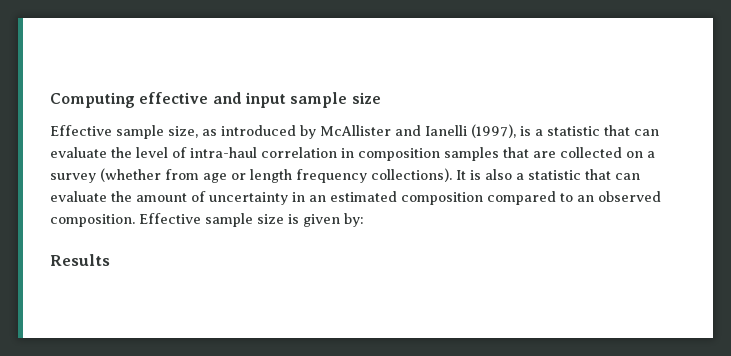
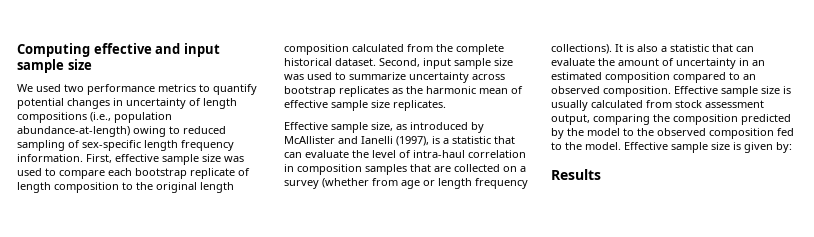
(381, 98) none -> [17,84,257,95] [17,98,237,109] [17,112,172,123] [17,126,226,137] [17,140,234,151] [17,154,244,165] [17,168,250,179] [17,182,234,193] [284,44,504,55] [284,58,513,69] [284,72,505,83] [284,86,523,97] [284,100,446,111] // We used two performance metrics to quantify potential changes in uncertainty of length compositions (i.e., population abundance-at-length) owing to reduced sampling of sex-specific length frequency information. First, effective sample size was used to compare each bootstrap replicate of length composition to the original length composition calculated from the complete historical dataset. Second, input sample size was used to summarize uncertainty across bootstrap replicates as the harmonic mean of effective sample size replicates.
(299, 219) none -> [551,100,764,111] [551,114,791,125] [551,128,794,139] [551,142,741,153] usually calculated from stock assessment output, comparing the composition predicted by the model to the observed composition fed to the model. Effective sample size is

